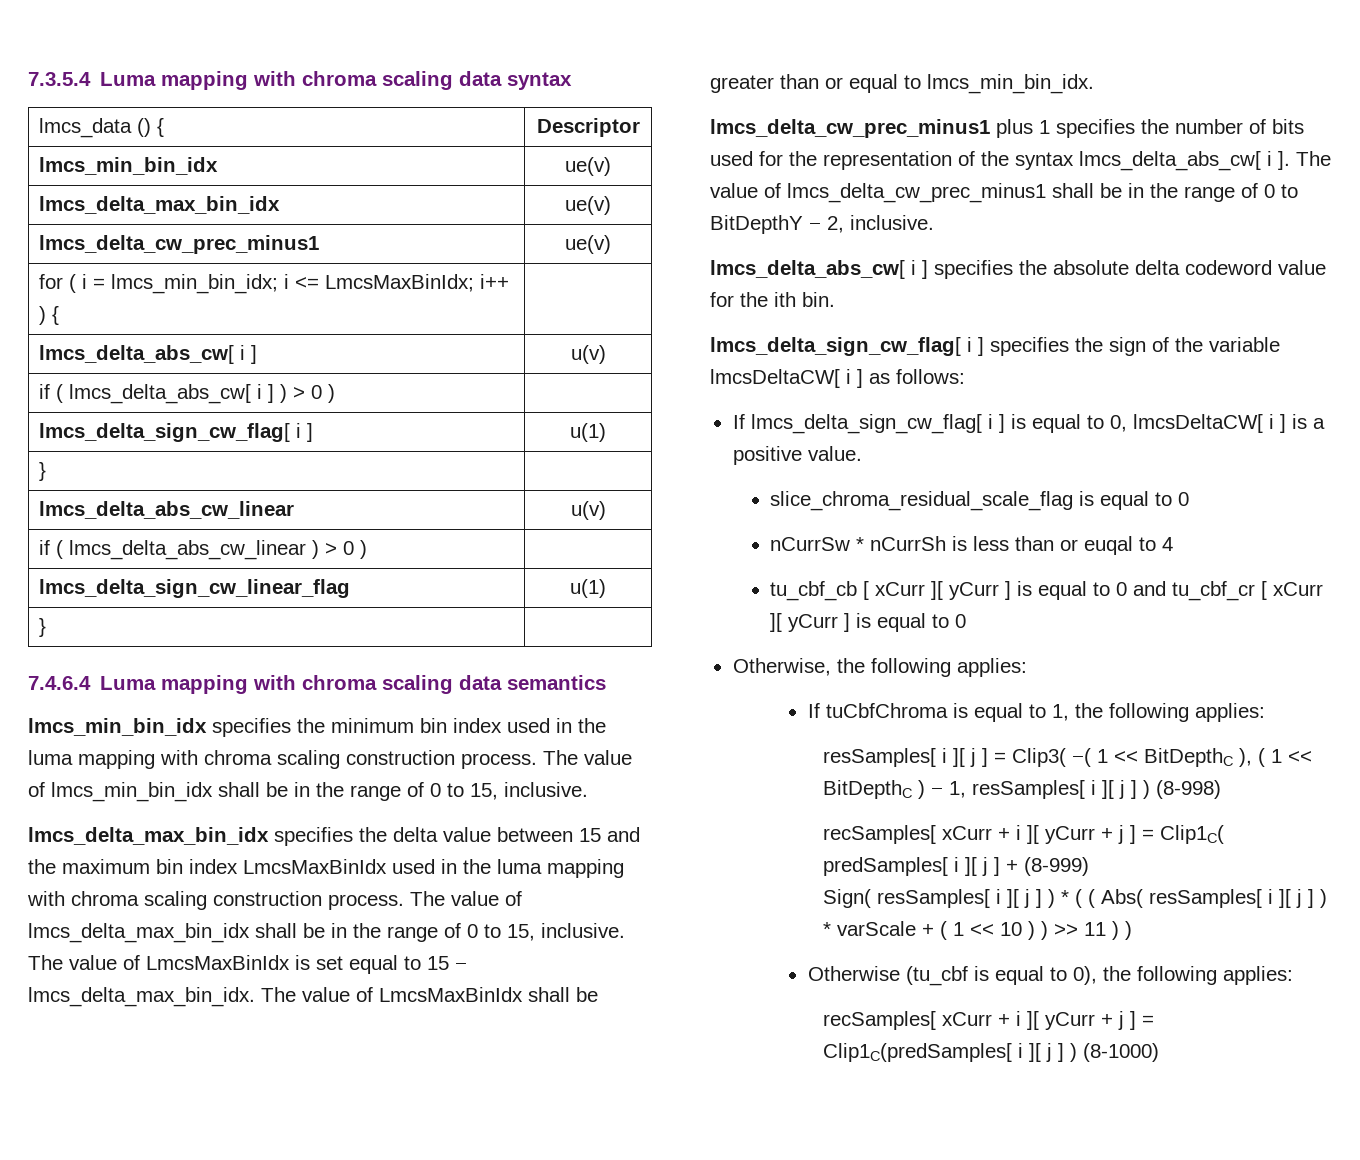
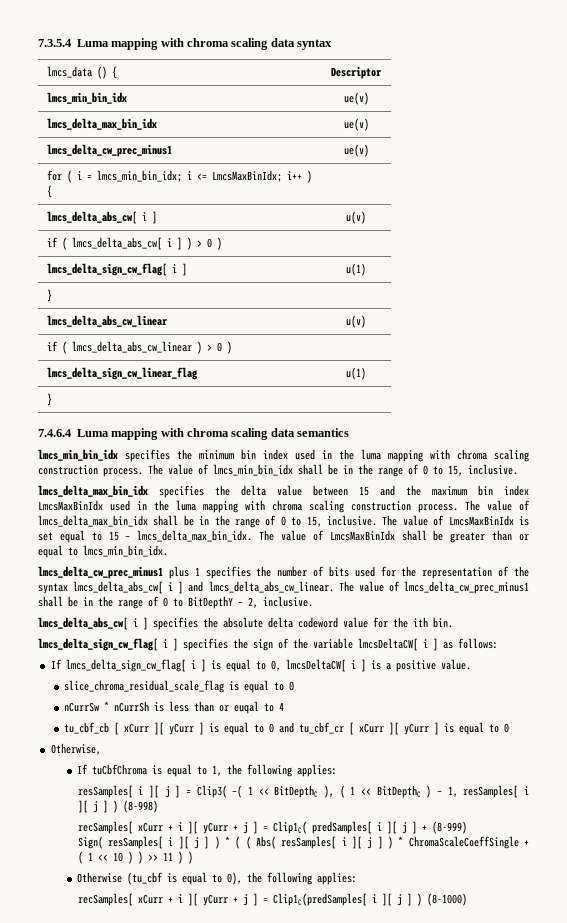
[1278,151,1290,170] ]. -> [178,581,334,594] ] and lmcs_delta_abs_cw_linear.
[836,658,1027,677] the following applies: -> (101, 749) none
[837,921,917,936] varScale -> [408,836,519,849] ChromaScaleCoeffSingle

